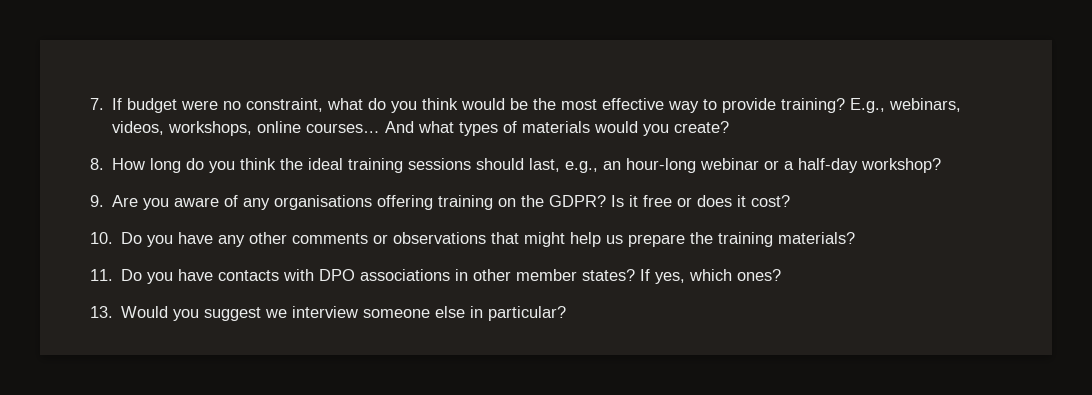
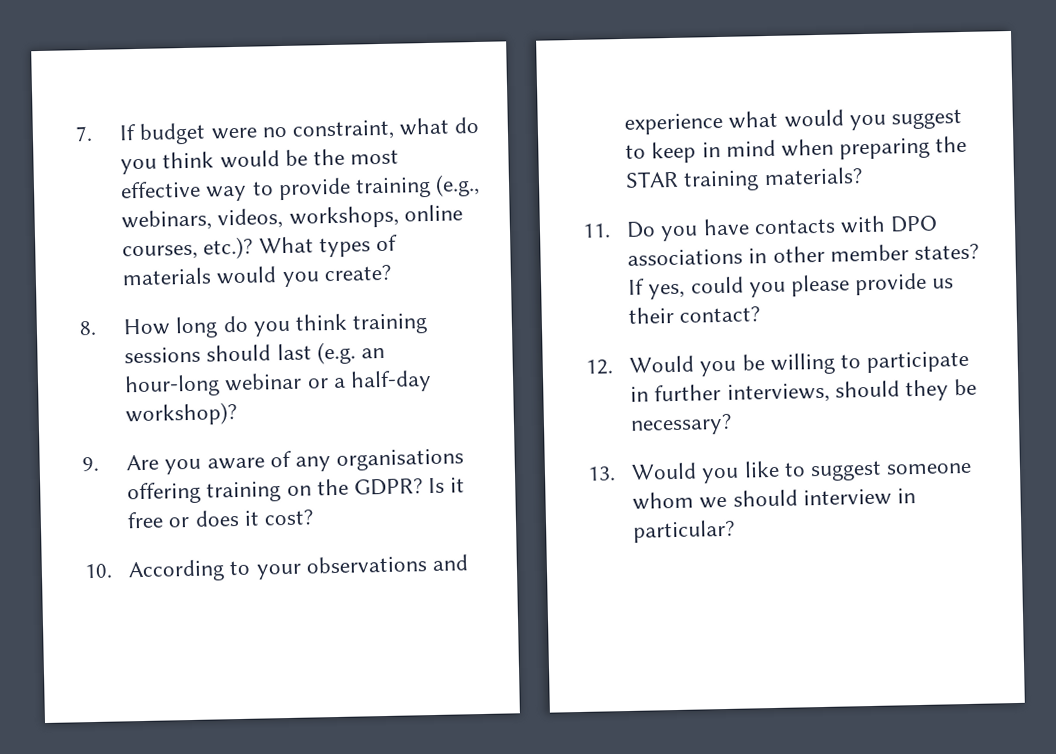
[781,98,886,113] training? E.g., -> [355,173,481,199] training (e.g.,
[306,121,455,133] courses… And what -> [122,236,314,261] courses, etc.)? What
[280,158,344,170] the ideal -> (348, 322) none
[529,158,599,173] last, e.g., -> [276,341,356,365] last (e.g.
[861,158,942,173] workshop? -> [125,401,238,427] workshop)?
[121,232,714,247] Do you have any other comments or observations that might help us prepare the -> [128,554,469,583] [624,108,963,135] [625,135,968,164] [625,170,680,188] According to your observations and experience what would you suggest to keep in mind when preparing the STAR
[689,269,782,281] [90,306,466,321] which ones? // 13. Would you suggest we interview someone else -> [689,272,955,298] [628,306,761,324] [585,350,970,377] [630,378,978,404] [630,413,733,436] [587,460,973,484] [632,488,892,510] could you please provide us their contact? // 12. Would you be willing to participate in further interviews, should they be necessary? // 13. Would you like to suggest someone whom we should interview

